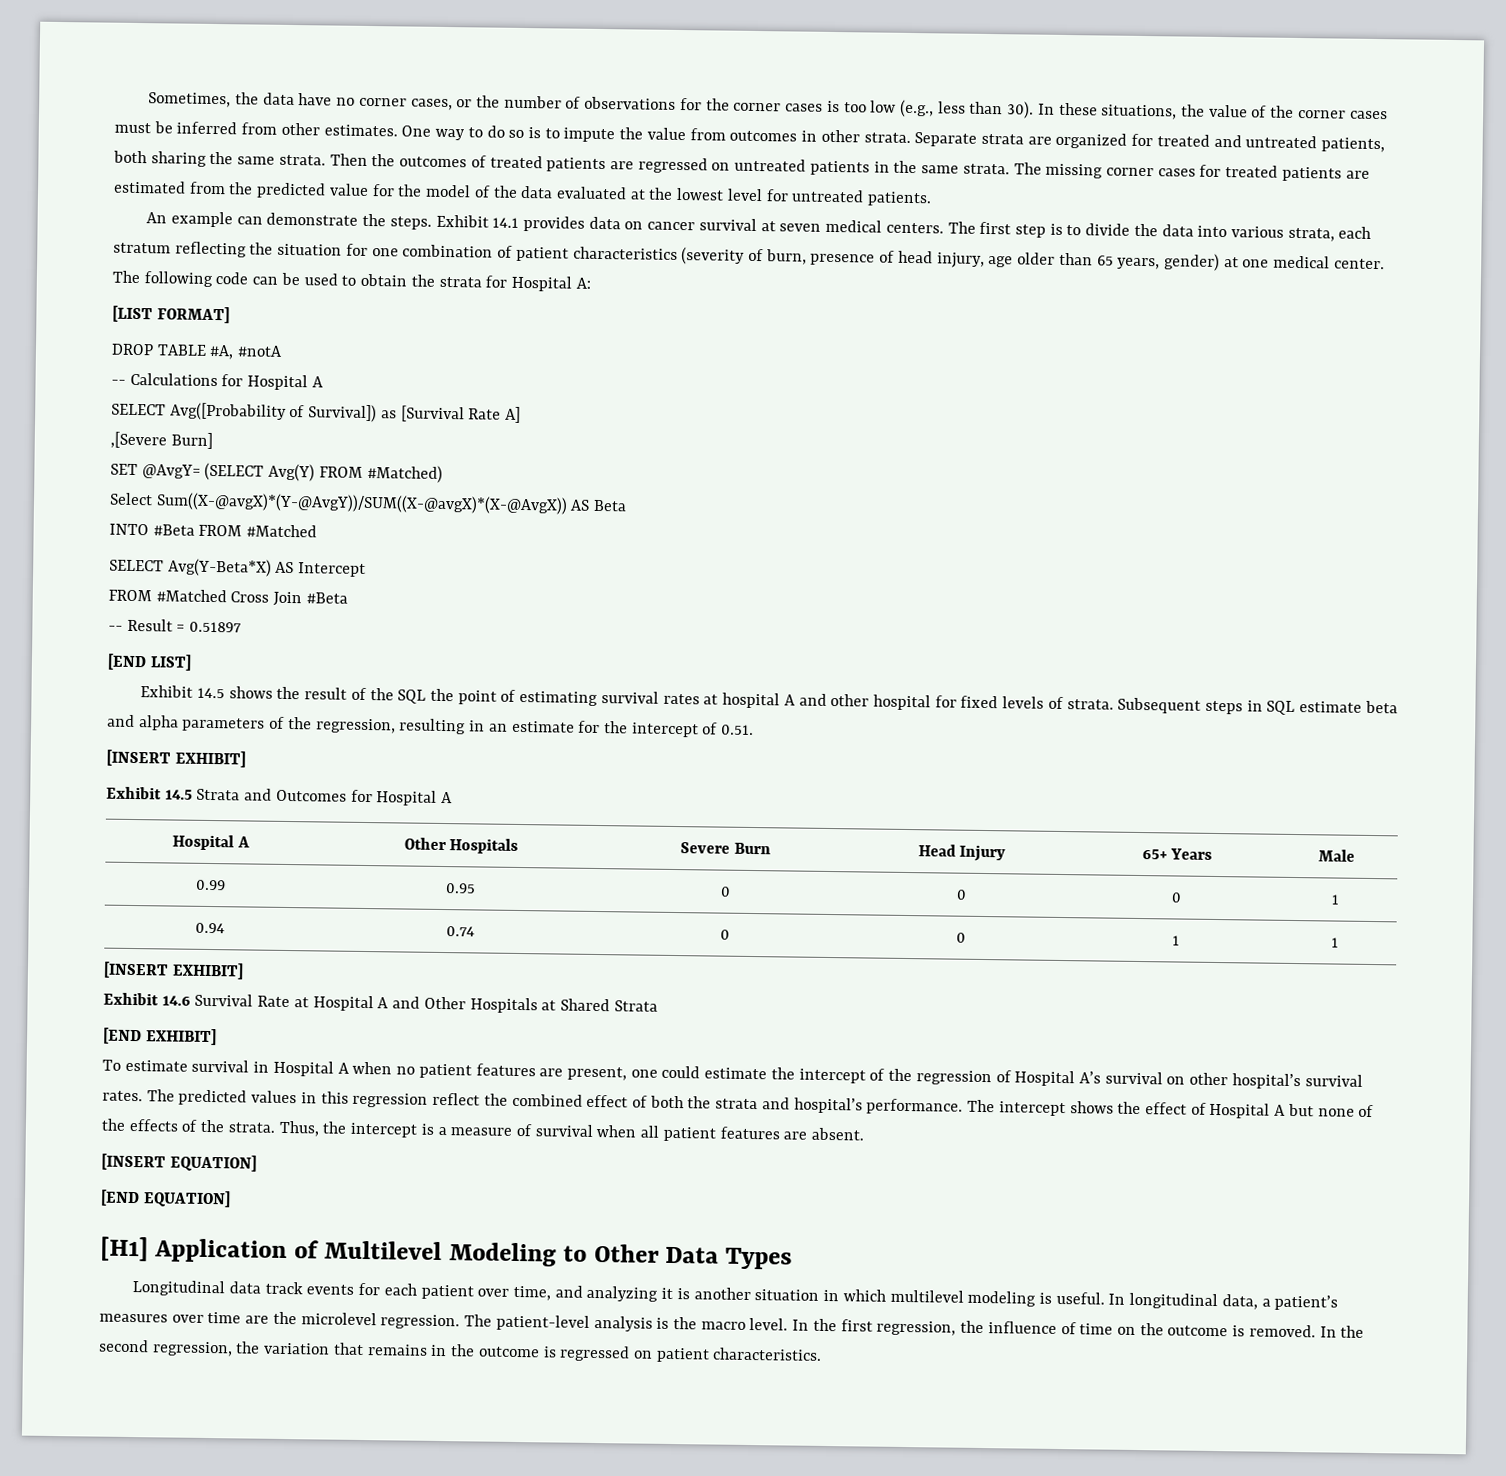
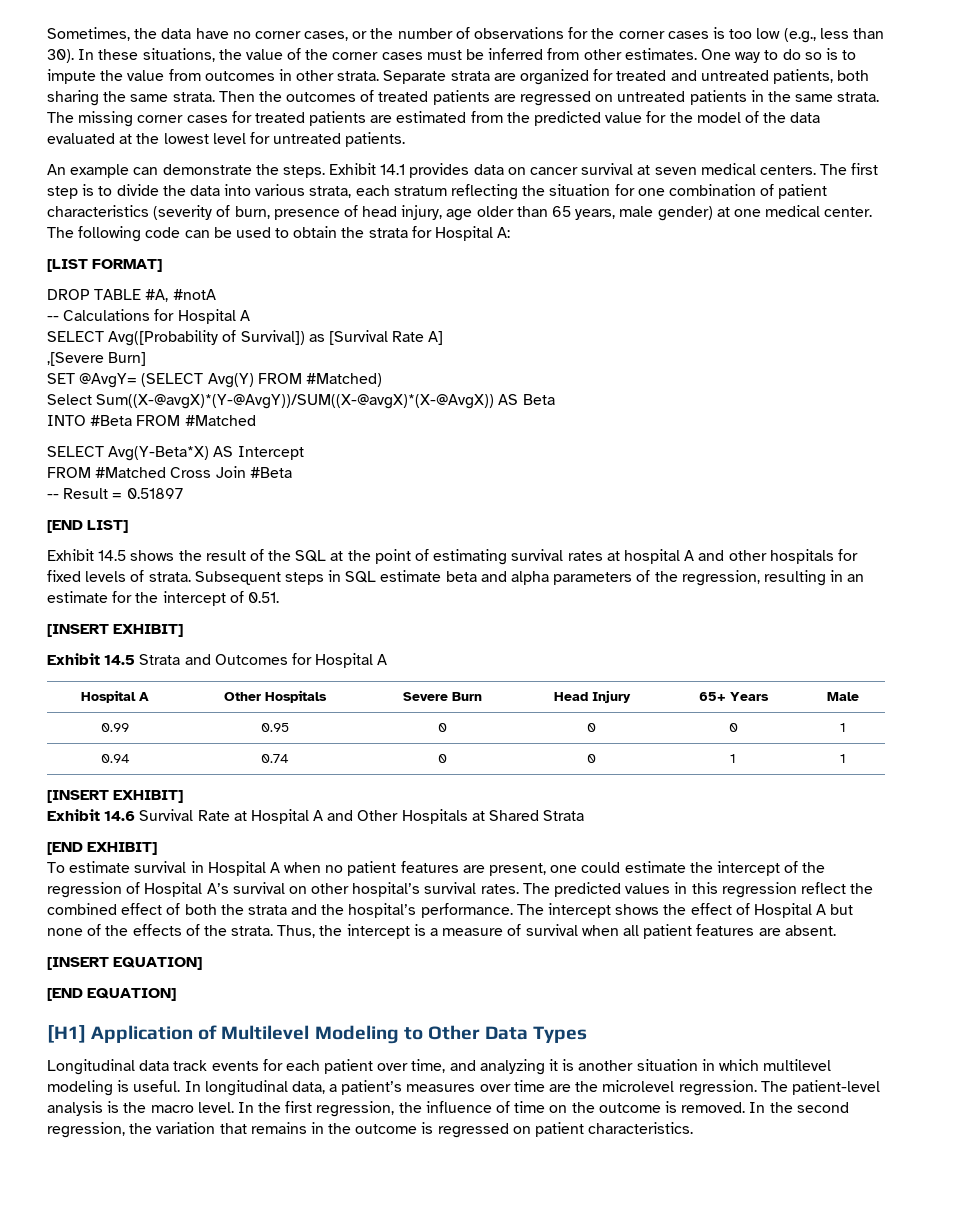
(1161, 263) none -> [619,206,654,217] male
(427, 696) none -> [330,551,344,561] at
[872,694,931,711] hospital -> [769,549,834,564] hospitals
(790, 1103) none -> [321,904,345,915] the

